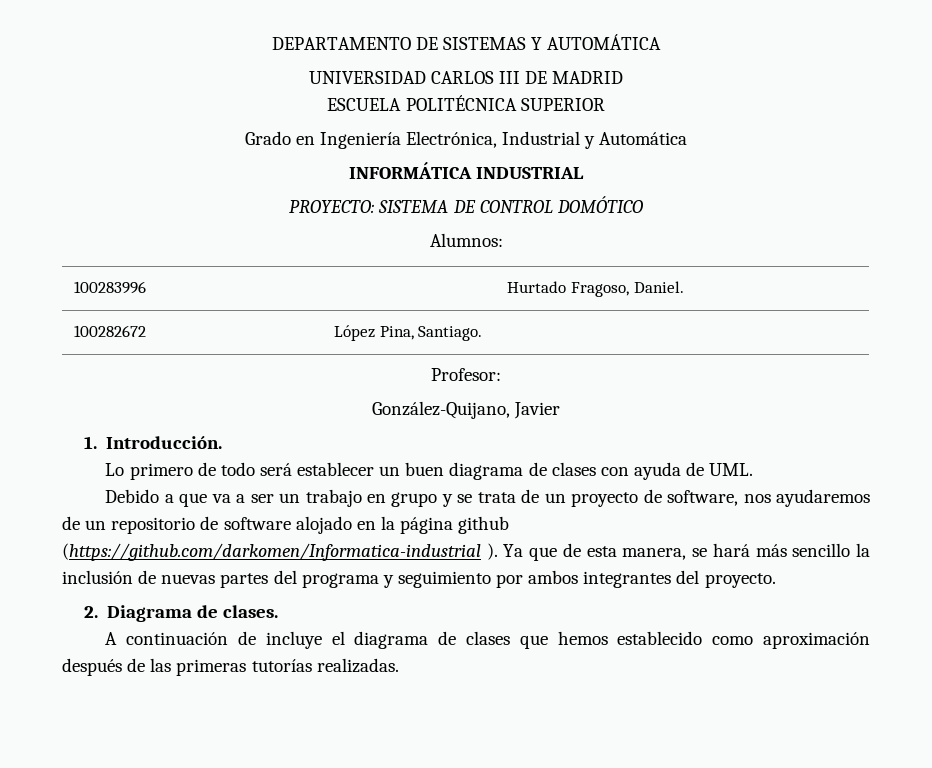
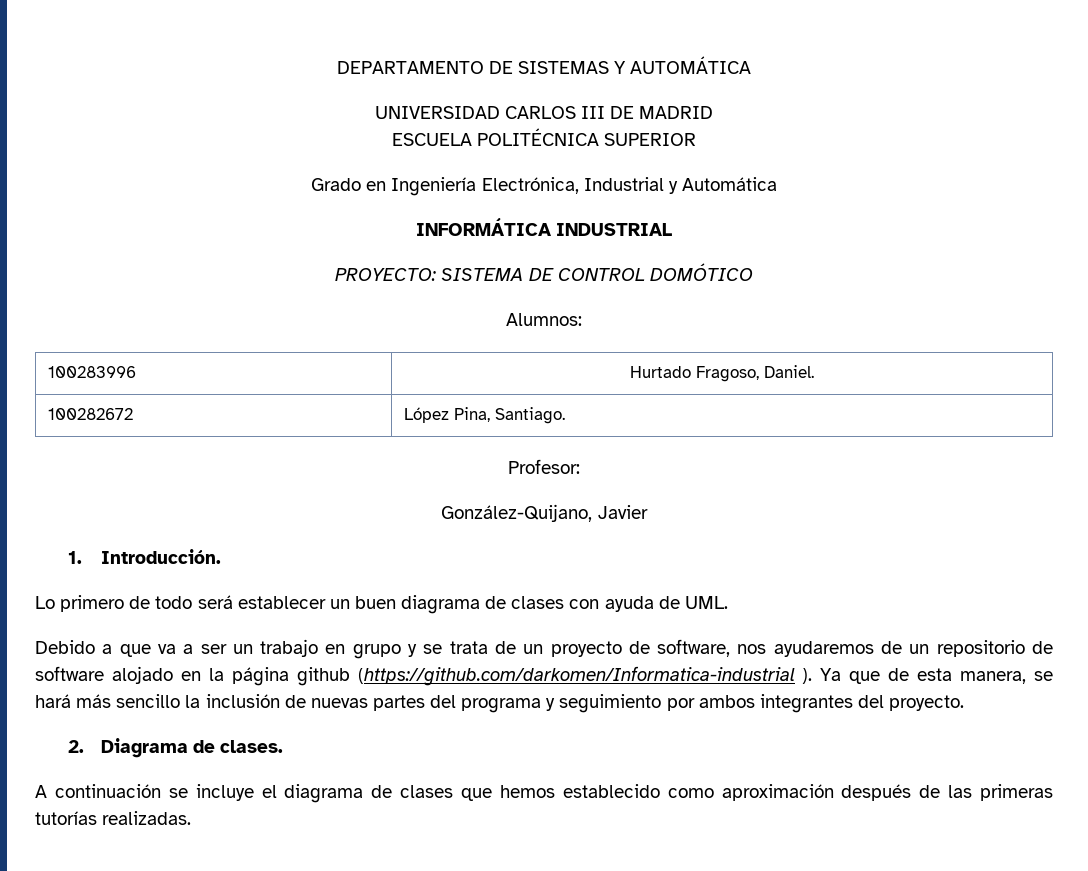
[238,631,257,645] de -> [168,788,188,798] se

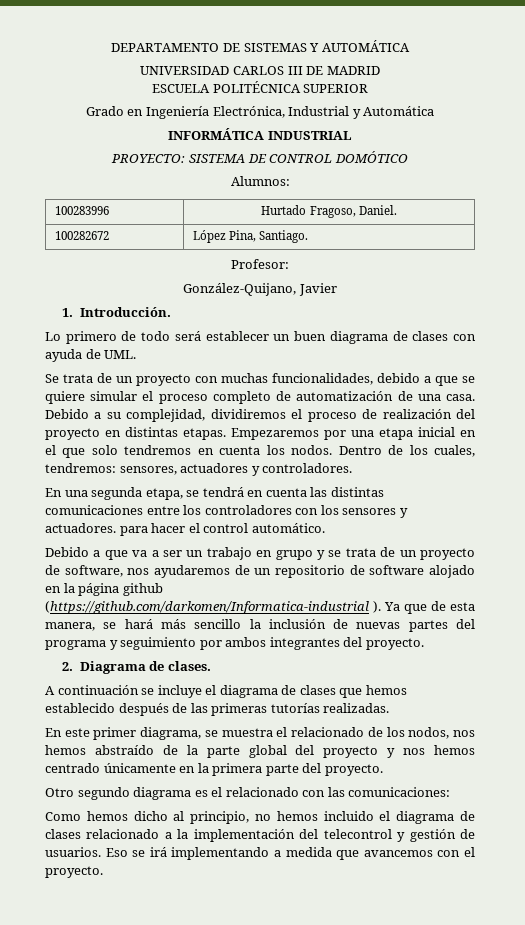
(728, 602) none -> [45,373,475,386] [45,391,476,404] [45,409,475,422] [45,427,476,440] [45,445,475,458] [45,463,353,476] [45,487,384,500] [45,505,408,518] [45,523,325,536] // Se trata de un proyecto con muchas funcionalidades, debido a que se quiere simular el proceso completo de automatización de una casa. Debido a su complejidad, dividiremos el proceso de realización del proyecto en distintas etapas. Empezaremos por una etapa inicial en el que solo tendremos en cuenta los nodos. Dentro de los cuales, tendremos: sensores, actuadores y controladores. // En una segunda etapa, se tendrá en cuenta las distintas comunicaciones entre los controladores con los sensores y actuadores. para hacer el control automático.
[667,784,834,801] como aproximación -> (115, 708) none
(192, 818) none -> [45,727,476,740] [45,745,475,758] [45,763,383,776] [45,787,451,800] [45,811,476,824] [45,829,475,842] [45,847,476,860] [45,866,103,878] // En este primer diagrama, se muestra el relacionado de los nodos, nos hemos abstraído de la parte global del proyecto y nos hemos centrado únicamente en la primera parte del proyecto. // Otro segundo diagrama es el relacionado con las comunicaciones: // Como hemos dicho al principio, no hemos incluido el diagrama de clases relacionado a la implementación del telecontrol y gestión de usuarios. Eso se irá implementando a medida que avancemos con el proyecto.

